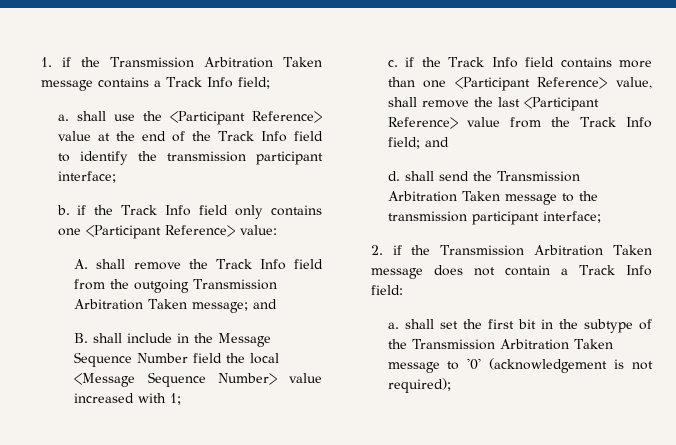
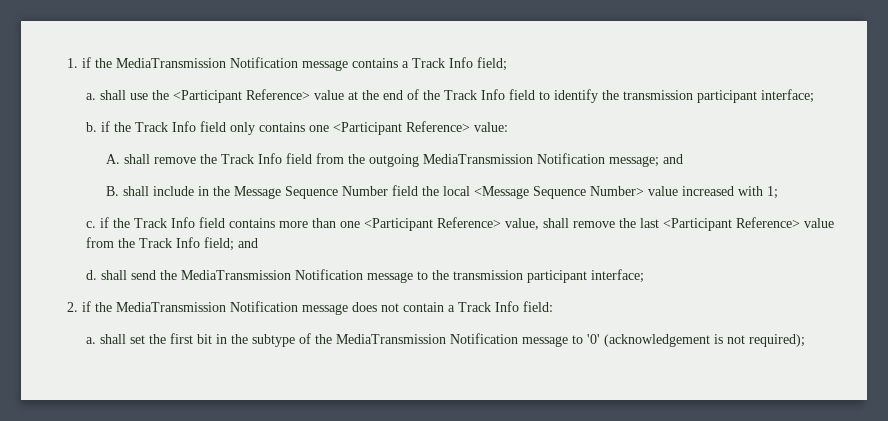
[109,57,323,68] Transmission Arbitration Taken -> [115,57,298,68] MediaTransmission Notification
[193,279,278,290] [74,299,188,310] Transmission Arbitration Taken -> [423,153,606,164] MediaTransmission Notification
[496,171,581,182] [387,191,501,202] Transmission Arbitration Taken -> [181,269,364,280] MediaTransmission Notification
[440,245,653,256] Transmission Arbitration Taken -> [115,301,298,312] MediaTransmission Notification
[411,339,614,350] Transmission Arbitration Taken -> [336,333,519,344] MediaTransmission Notification

